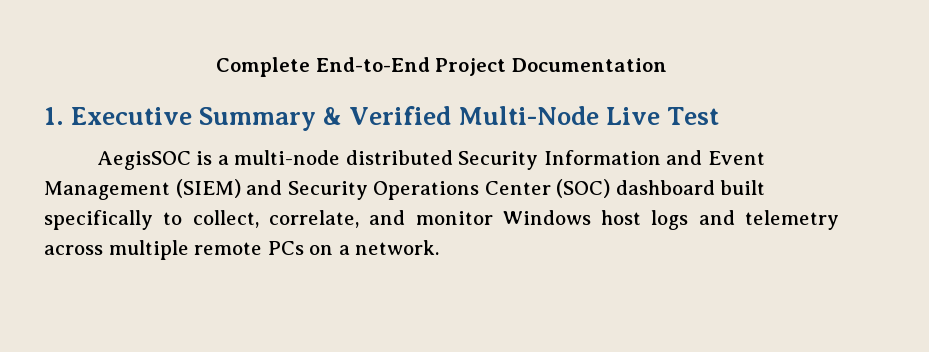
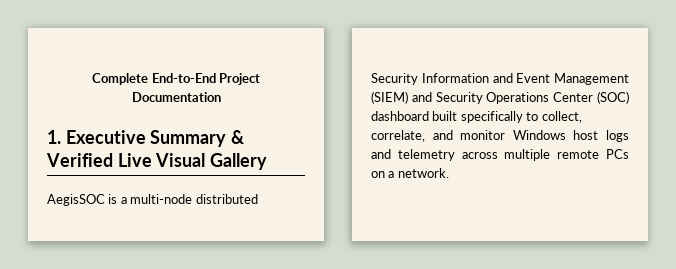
[458,106,720,125] Multi-Node Live Test -> [117,153,268,170] Live Visual Gallery

